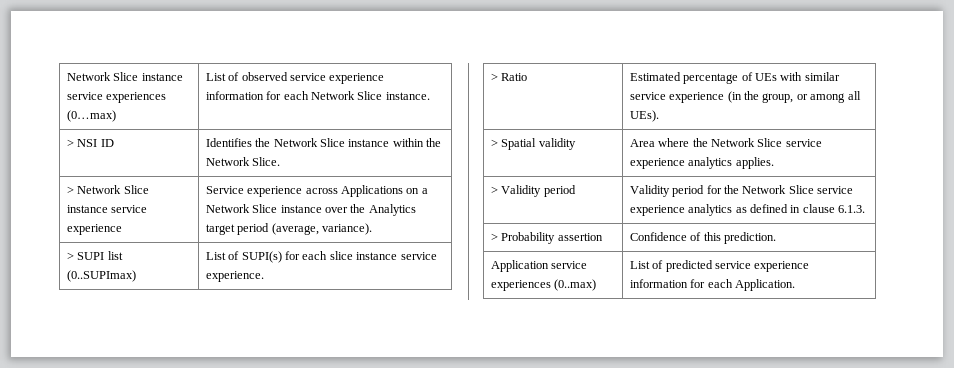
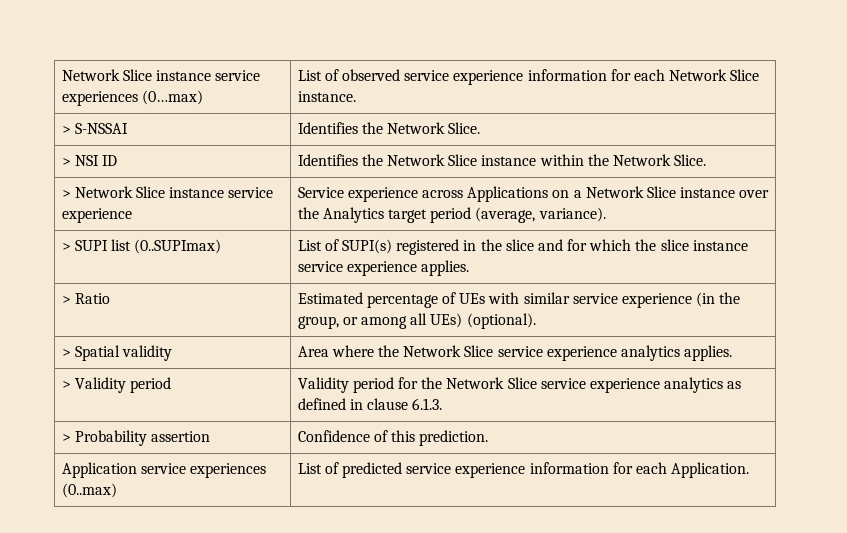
(430, 96) none -> [61,123,128,134] [297,122,481,134] // > S-NSSAI | Identifies the Network Slice.
[285,251,328,260] for each -> [396,239,657,255] registered in the slice and for which the
[205,271,264,282] experience. -> [346,260,469,276] experience applies.
[629,110,659,122] UEs). -> [430,313,536,329] UEs) (optional).

